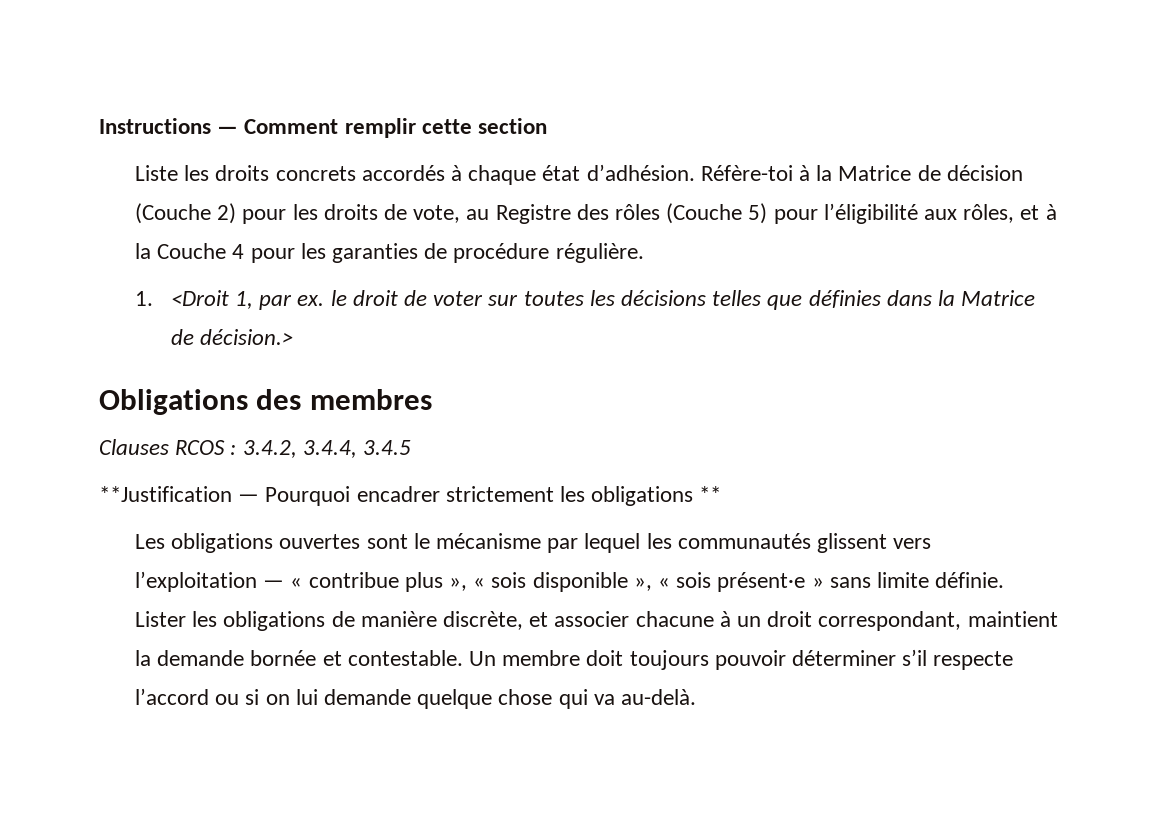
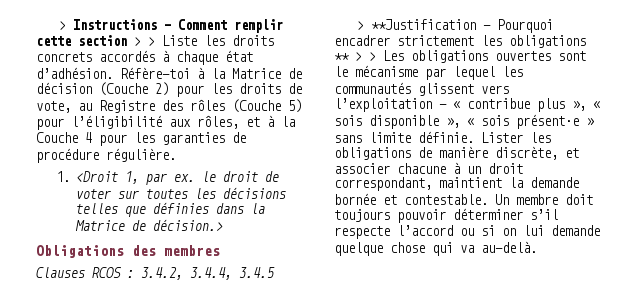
(99, 126) none -> [59,21,67,30] >
(548, 126) // -> [134,37,155,46] > >
(412, 447) none -> [357,21,365,30] >
(722, 494) // -> [355,52,376,61] > >

